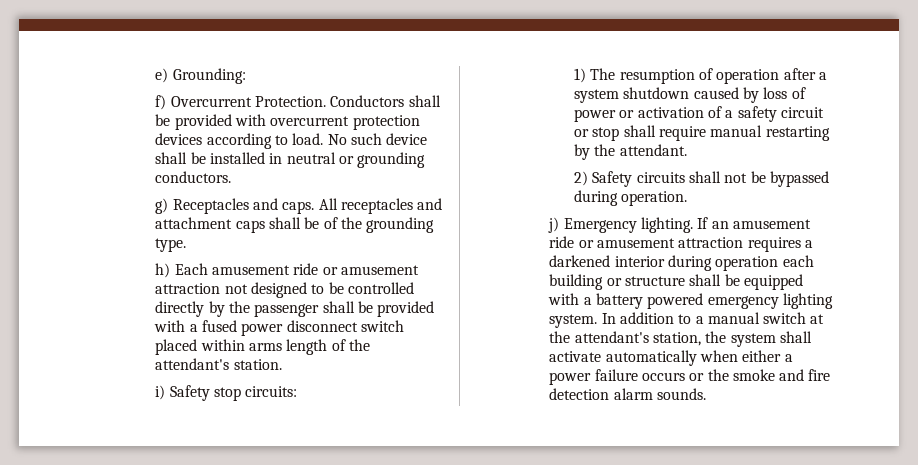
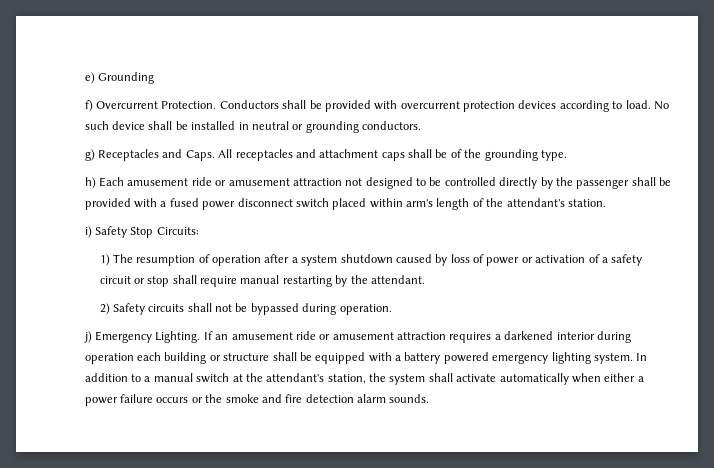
[172,68,246,84] Grounding: -> [98,72,155,84] Grounding
[282,201,315,214] caps. -> [185,150,215,161] Caps.
[248,343,282,351] arms -> [406,199,434,207] arm's
[213,386,298,401] stop circuits: -> [130,227,199,238] Stop Circuits:
[640,217,693,233] lighting. -> [155,331,201,343] Lighting.

